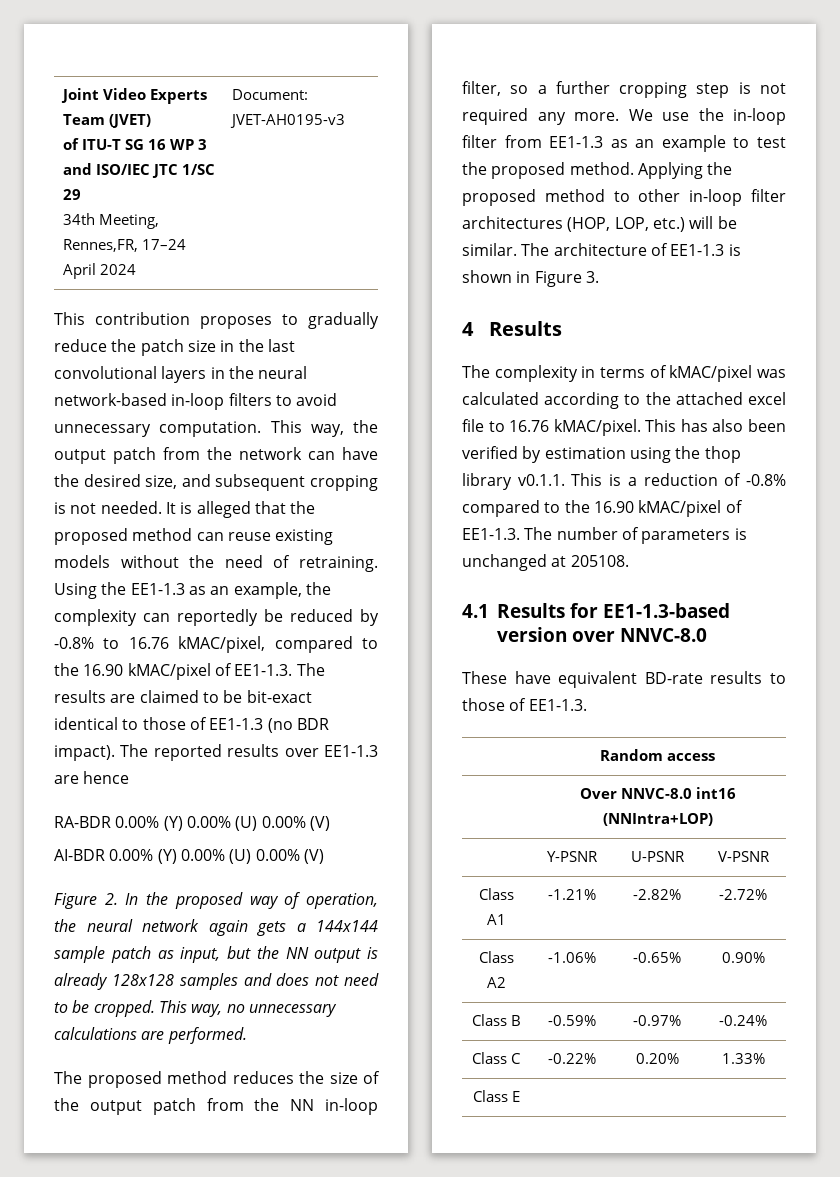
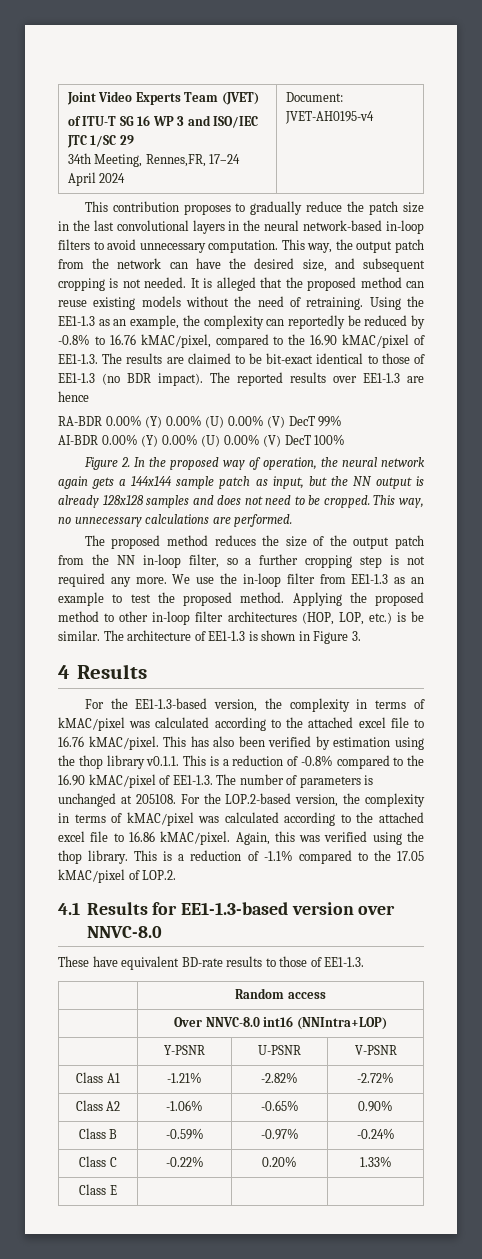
[229,114,345,128] JVET-AH0195-v3 -> [284,111,374,124] JVET-AH0195-v4
(330, 823) none -> [288,415,343,427] DecT 99%
(324, 856) none -> [284,434,346,445] DecT 100%
[689,216,714,229] will -> [396,612,406,622] is
[462,365,490,378] The -> [84,698,282,712] For the EE1-1.3-based version, the
(629, 561) none -> [180,793,425,807] [58,812,424,826] [58,831,425,845] [58,850,424,864] [58,869,177,883] For the LOP.2-based version, the complexity in terms of kMAC/pixel was calculated according to the attached excel file to 16.86 kMAC/pixel. Again, this was verified using the thop library. This is a reduction of -1.1% compared to the 17.05 kMAC/pixel of LOP.2.

